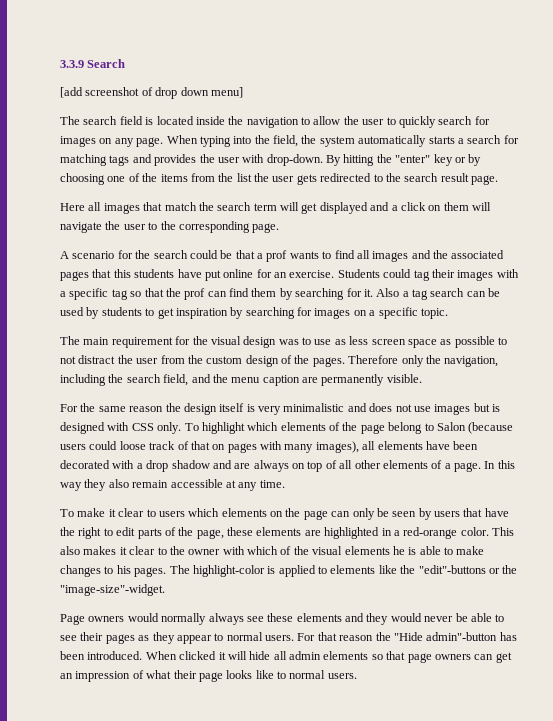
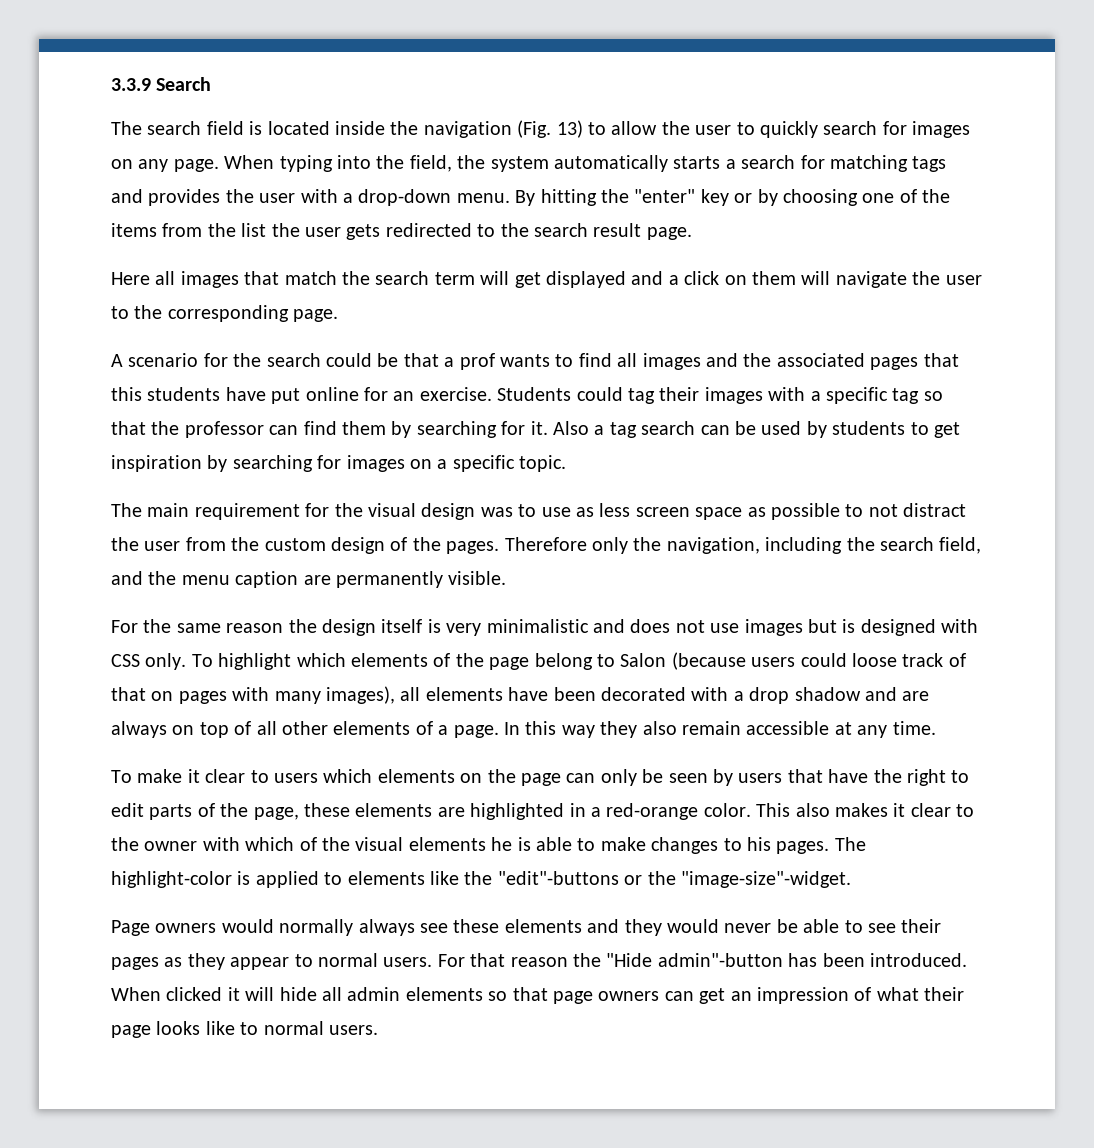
[60,87,243,99] // [add screenshot of drop down menu] -> (212, 84) none
(299, 122) none -> [517,120,583,138] (Fig. 13)
[266,154,323,166] drop-down. -> [343,189,510,206] a drop-down menu.
[184,288,206,300] prof -> [184,421,264,438] professor

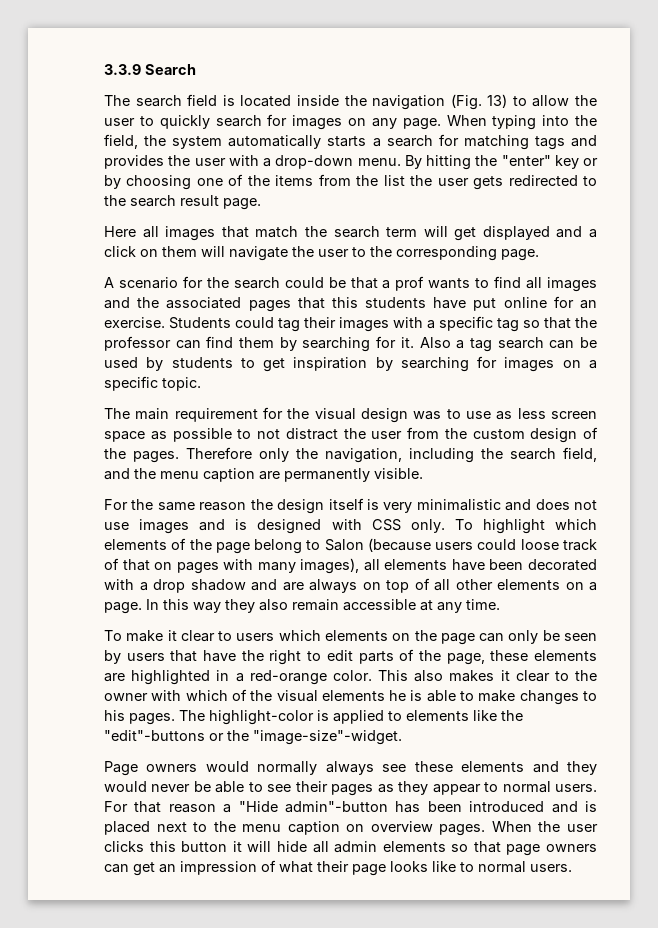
[807,619,837,633] but -> [199,519,226,531] and
[415,721,433,735] of -> [565,582,584,590] on
[572,953,601,967] the -> [223,804,232,813] a
[869,953,967,967] [111,987,223,1001] introduced. When clicked -> [469,801,597,813] [104,821,598,836] [104,841,228,852] introduced and is placed next to the menu caption on overview pages. When the user clicks this button

